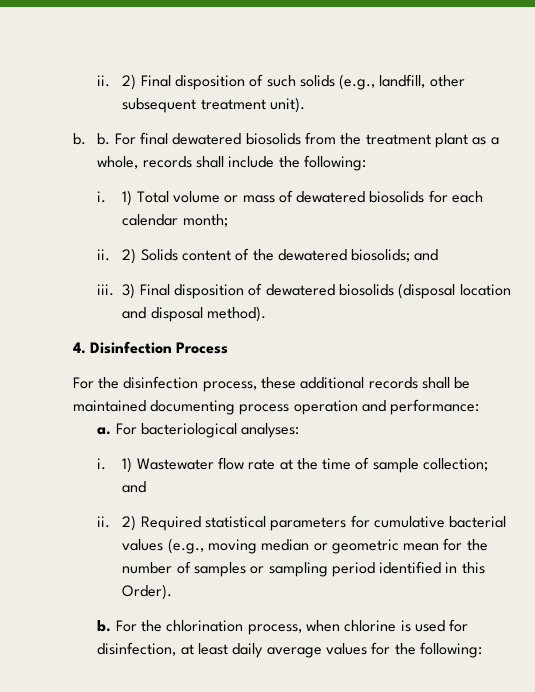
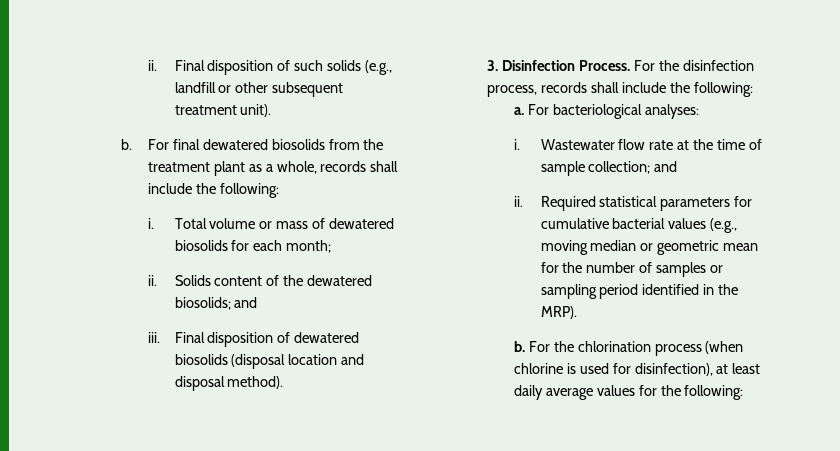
[97,74,137,90] ii. 2) -> [147,60,157,71] ii.
[379,74,426,88] landfill, -> [174,82,232,93] landfill or
[97,133,111,145] b. -> (133, 144) none
[122,190,133,206] 1) -> (154, 223) none
[122,214,179,226] calendar -> (283, 245) none
[122,248,137,264] 2) -> (157, 280) none
[122,283,136,299] 3) -> (160, 337) none
[72,341,229,354] 4. Disinfection Process // -> [487,60,631,71] 3. Disinfection Process.
[260,377,471,389] [72,399,480,415] these additional records shall be maintained documenting process operation and performance: -> [541,82,753,97] records shall include the following:
[122,457,133,473] 1) -> (520, 144) none
[122,515,137,531] 2) -> (523, 201) none
[461,562,485,574] [122,584,173,600] this Order). -> [718,284,739,295] [540,306,577,319] the MRP).
[247,620,341,635] process, when -> [654,341,744,356] process (when
[97,642,177,656] disinfection, -> [634,363,713,376] disinfection),

